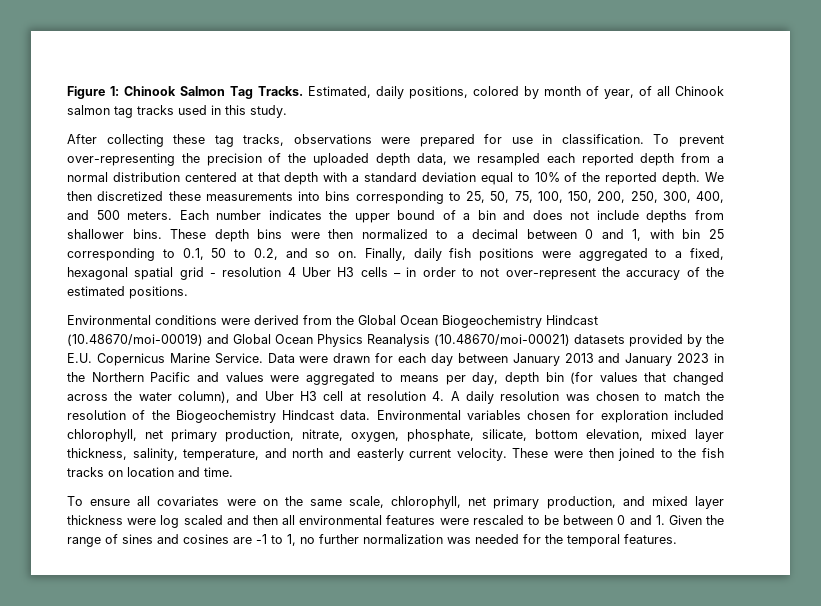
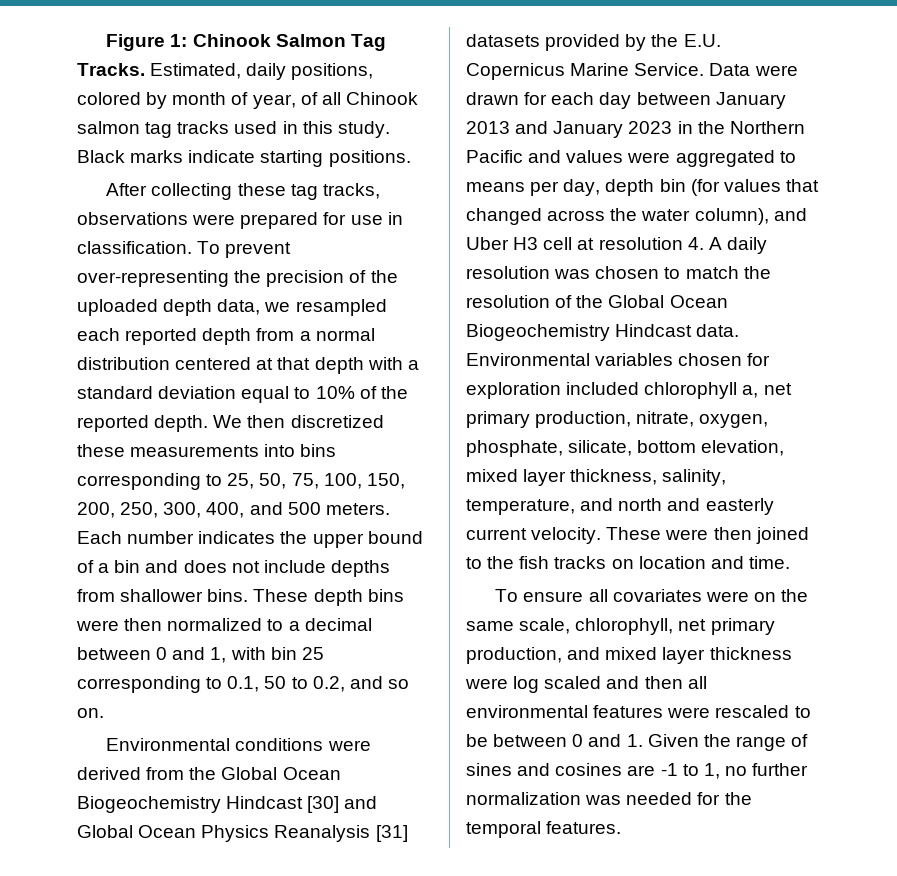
(287, 111) none -> [77,150,411,167] Black marks indicate starting positions.
[364,248,724,261] [67,267,724,280] [67,286,188,299] Finally, daily fish positions were aggregated to a fixed, hexagonal spatial grid - resolution 4 Uber H3 cells – in order to not over-represent the accuracy of the estimated positions. -> (104, 713) none
[67,333,203,346] (10.48670/moi-00019) -> [307,796,340,813] [30]
[434,334,570,346] (10.48670/moi-00021) -> [375,825,408,842] [31]
(170, 415) none -> [608,295,728,308] Global Ocean
[67,429,137,442] chlorophyll, -> [644,382,759,399] chlorophyll a,

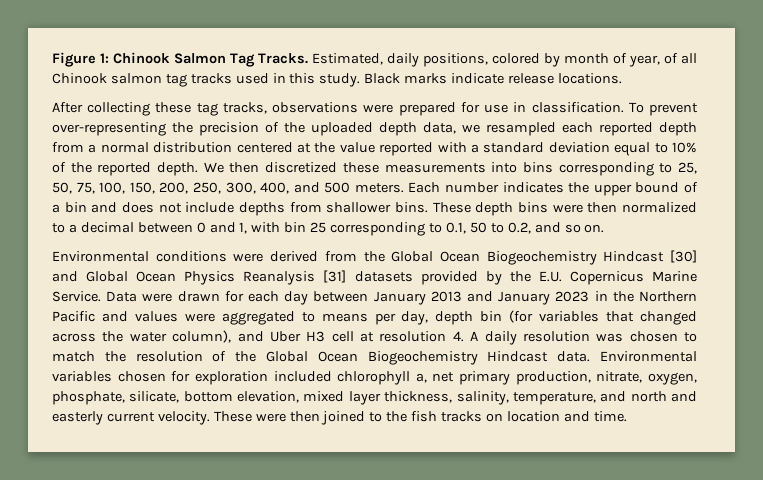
[260,150,411,167] starting positions. -> [508,73,622,84] release locations.
[277,357,364,374] that depth -> [314,142,434,156] the value reported
[723,179,781,192] values -> [539,311,600,322] variables
[495,589,809,602] [466,618,775,635] [466,647,792,664] [465,676,707,693] [466,705,811,718] [466,734,809,751] [466,763,809,779] [466,792,752,805] [466,821,622,838] // To ensure all covariates were on the same scale, chlorophyll, net primary production, and mixed layer thickness were log scaled and then all environmental features were rescaled to be between 0 and 1. Given the range of sines and cosines are -1 to 1, no further normalization was needed for the temporal features. -> (627, 416) none

